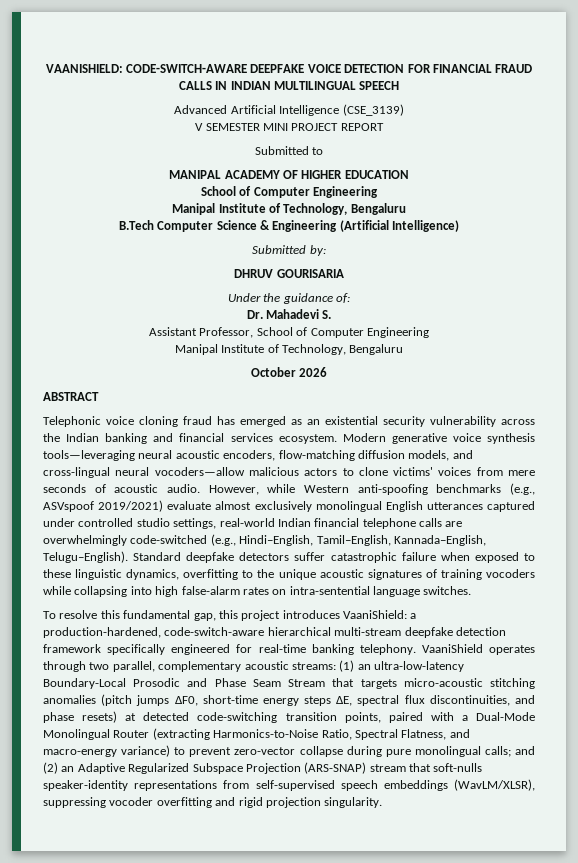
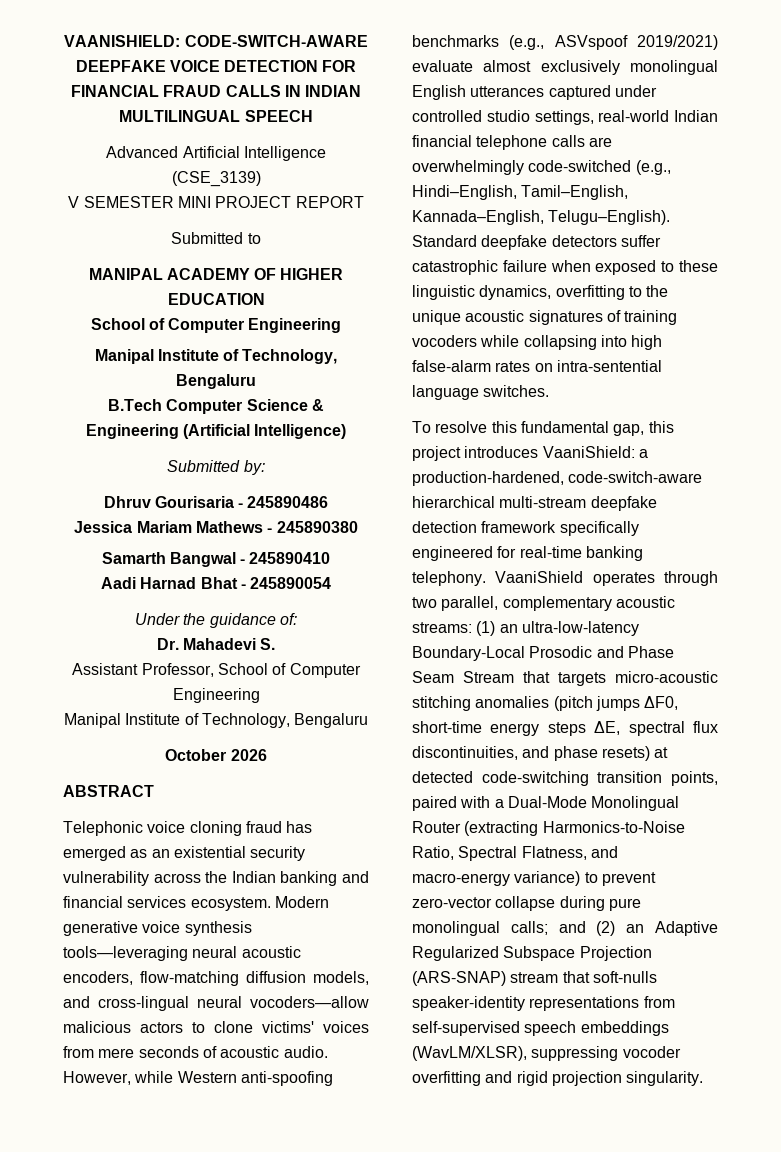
[234,269,344,278] DHRUV GOURISARIA -> [103,496,329,508] [74,521,358,533] [101,552,331,567] [100,577,332,589] Dhruv Gourisaria - 245890486 // Jessica Mariam Mathews - 245890380 // Samarth Bangwal - 245890410 // Aadi Harnad Bhat - 245890054

